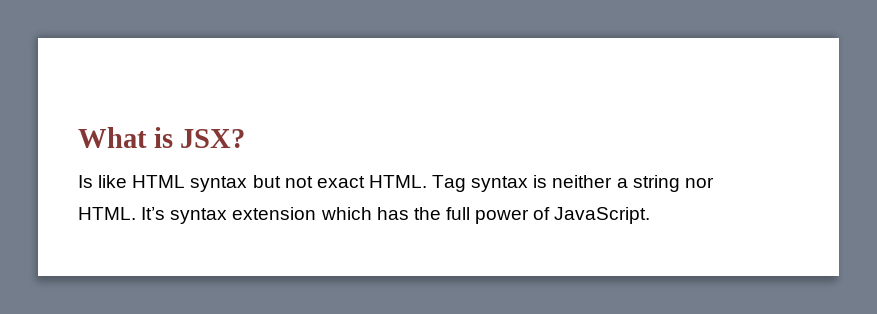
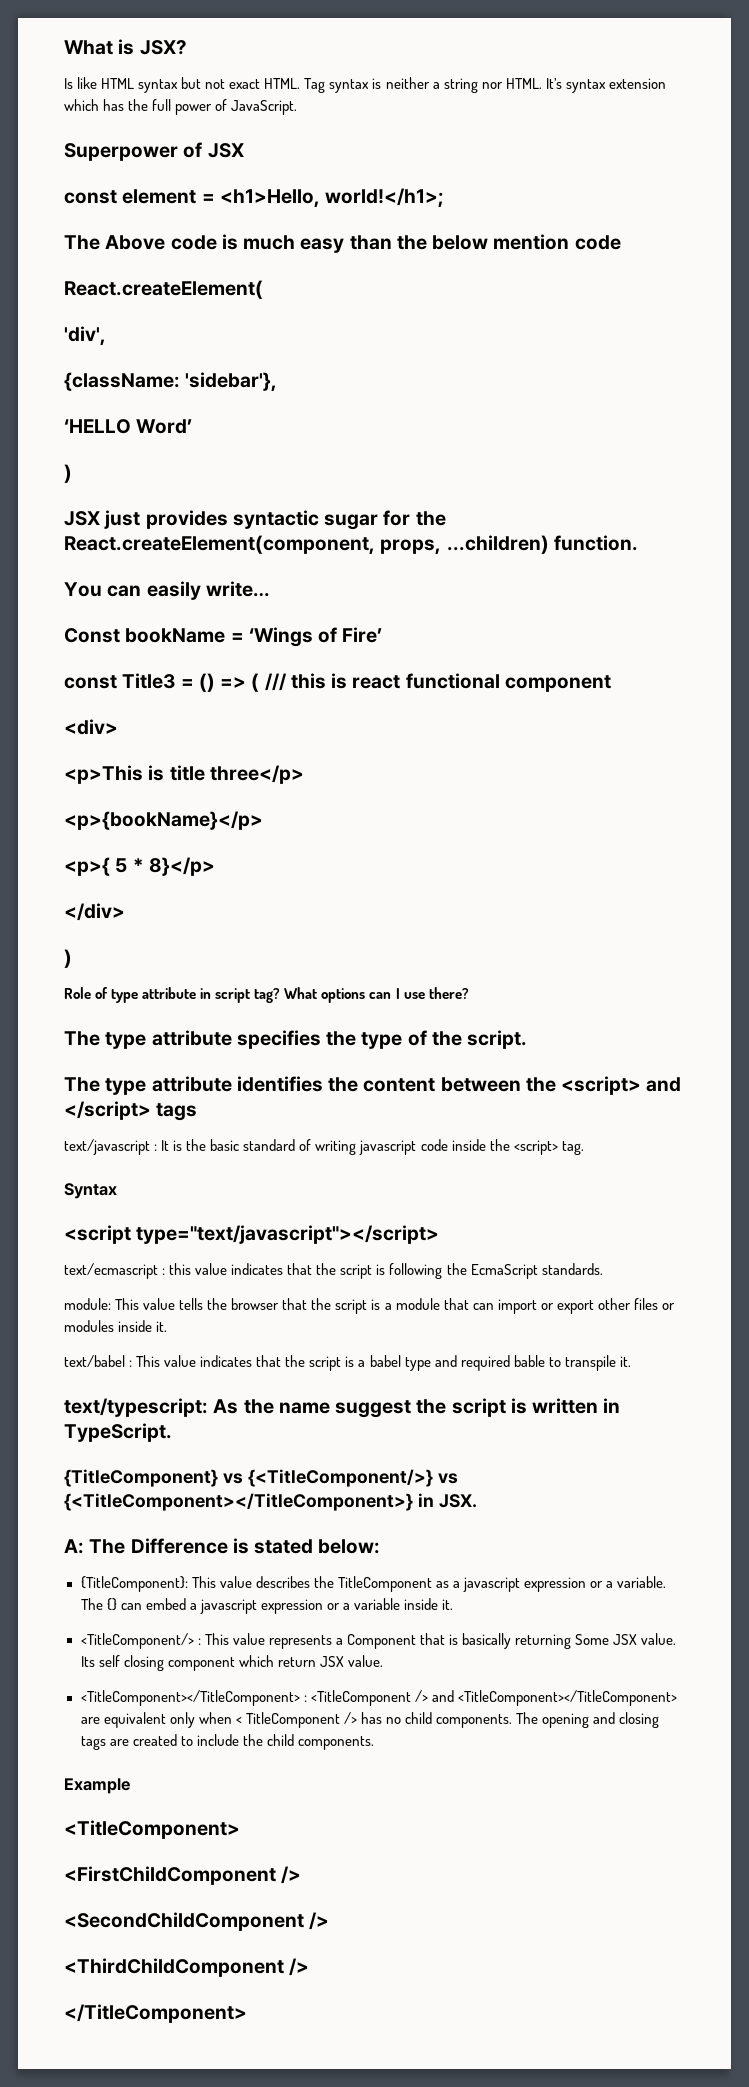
(651, 215) none -> [64,142,244,161] [64,188,445,208] [64,234,621,253] [64,280,263,299] [64,326,106,346] [64,372,278,392] [64,419,193,434] [64,464,72,483] [64,510,446,530] [64,535,638,555] [64,581,270,600] [64,627,383,647] [64,673,611,692] [64,719,118,735] [64,765,304,784] [64,811,263,830] [64,857,215,876] [64,903,125,921] [64,949,72,968] [64,987,469,1003] [64,1030,528,1049] [64,1076,682,1095] [64,1101,198,1121] [64,1139,584,1155] [64,1183,117,1199] [64,1225,440,1244] [64,1263,603,1279] [64,1298,675,1314] [64,1320,168,1332] [64,1355,631,1371] [64,1398,621,1418] [64,1423,172,1442] [64,1469,458,1487] [64,1493,477,1511] [64,1538,381,1554] [80,1576,667,1592] [80,1598,454,1614] [80,1633,677,1649] [80,1655,383,1671] [80,1690,677,1706] [80,1712,660,1728] [80,1734,374,1750] [64,1778,130,1794] [64,1820,240,1839] [64,1866,302,1885] [64,1912,330,1931] [64,1958,310,1977] [64,2004,247,2023] // Superpower of JSX // const element = <h1>Hello, world!</h1>; // The Above code is much easy than the below mention code // React.createElement( // 'div', // {className: 'sidebar'}, // ‘HELLO Word’ // ) // JSX just provides syntactic sugar for the React.createElement(component, props, ...children) function. // You can easily write… // Const bookName = ‘Wings of Fire’ // const Title3 = () => ( /// this is react functional component // <div> // <p>This is title three</p> // <p>{bookName}</p> // <p>{ 5 * 8}</p> // </div> // ) // Role of type attribute in script tag? What options can I use there? // The type attribute specifies the type of the script. // The type attribute identifies the content between the <script> and </script> tags // text/javascript : It is the basic standard of writing javascript code inside the <script> tag. // Syntax // <script type="text/javascript"></script> // text/ecmascript : this value indicates that the script is following the EcmaScript standards. // module: This value tells the browser that the script is a module that can import or export other files or modules inside it. // text/babel : This value indicates that the script is a babel type and required bable to transpile it. // text/typescript: As the name suggest the script is written in TypeScript. // {TitleComponent} vs {<TitleComponent/>} vs {<TitleComponent></TitleComponent>} in JSX. // A: The Difference is stated below: // {TitleComponent}: This value describes the TitleComponent as a javascript expression or a variable. The {} can embed a javascript expression or a variable inside it. // <TitleComponent/> : This value represents a Component that is basically returning Some JSX value. Its self closing component which return JSX value. // <TitleComponent></TitleComponent> : <TitleComponent /> and <TitleComponent></TitleComponent> are equivalent only when < TitleComponent /> has no child components. The opening and closing tags are created to include the child components. // Example // <TitleComponent> // <FirstChildComponent /> // <SecondChildComponent /> // <ThirdChildComponent /> // </TitleComponent>

